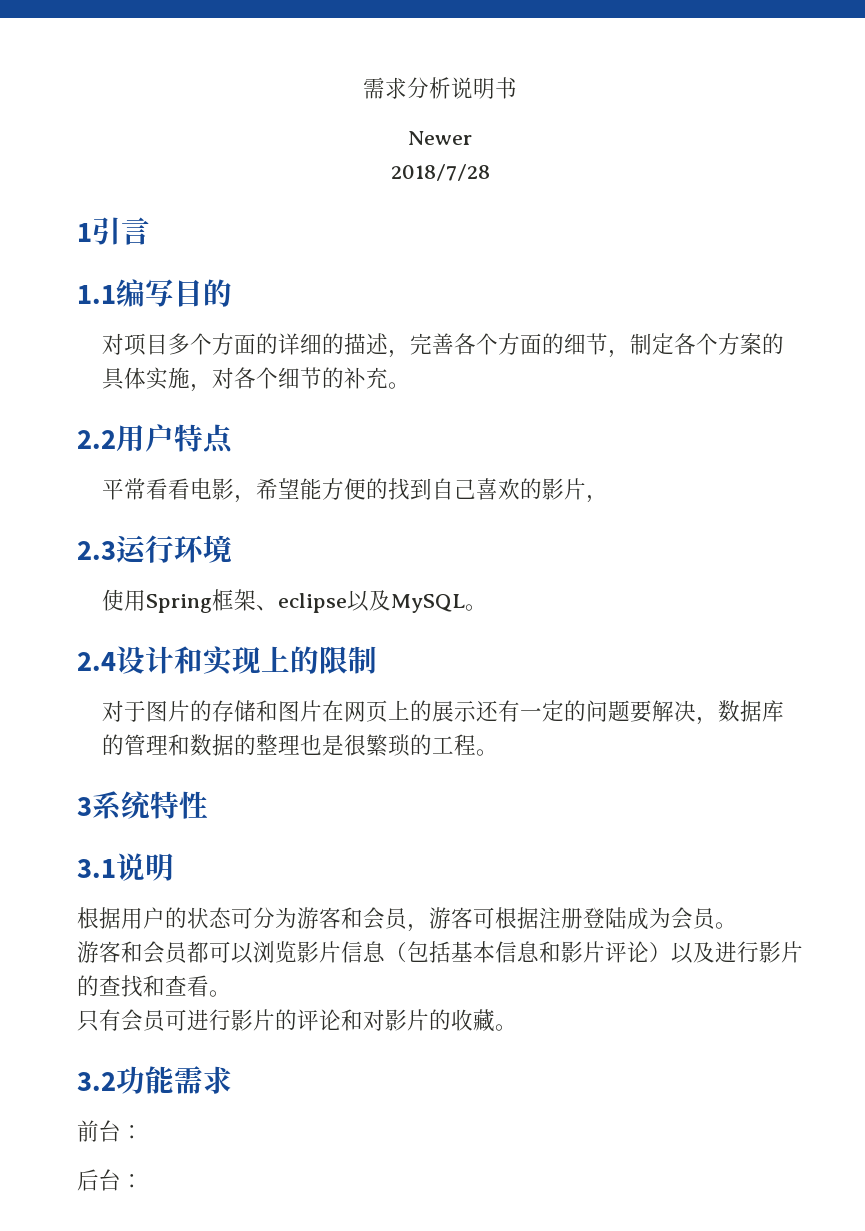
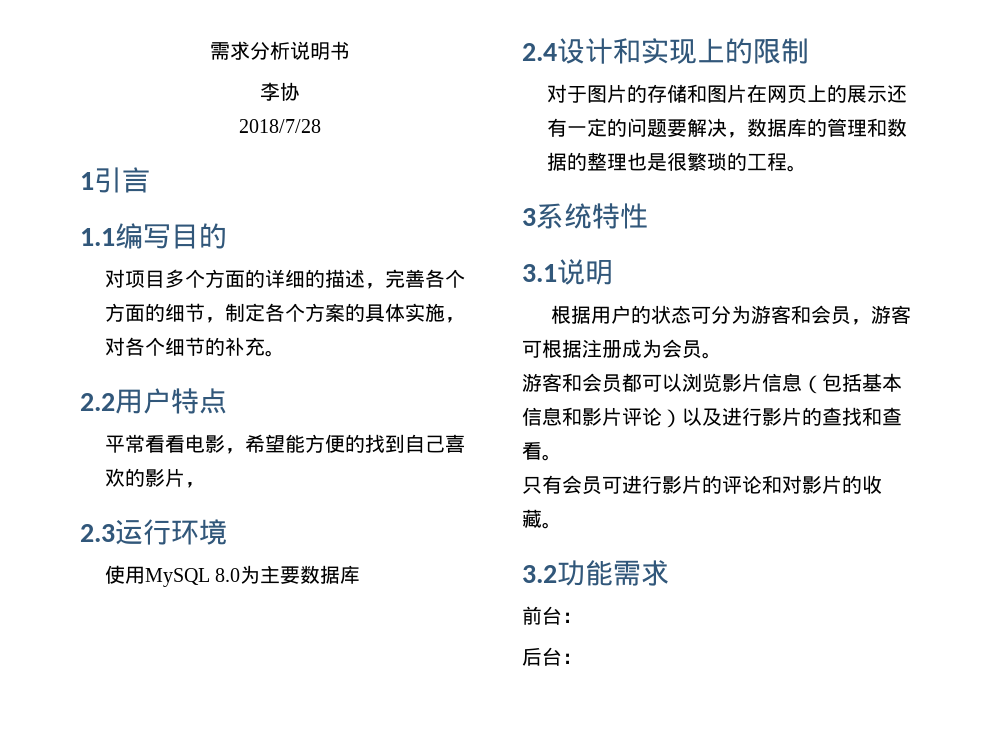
[408,131,472,145] Newer -> [259,82,300,101] 李协
[145,589,487,613] Spring框架、eclipse以及MySQL。 -> [144,565,361,587] MySQL 8.0为主要数据库
[583,907,627,929] 登陆 -> (622, 349) none

